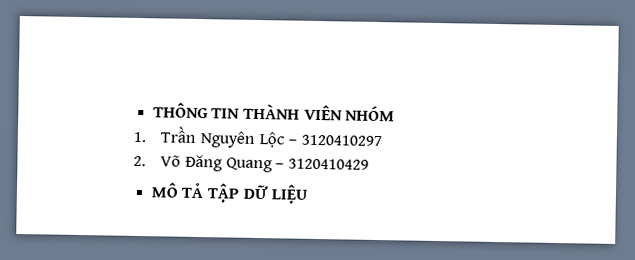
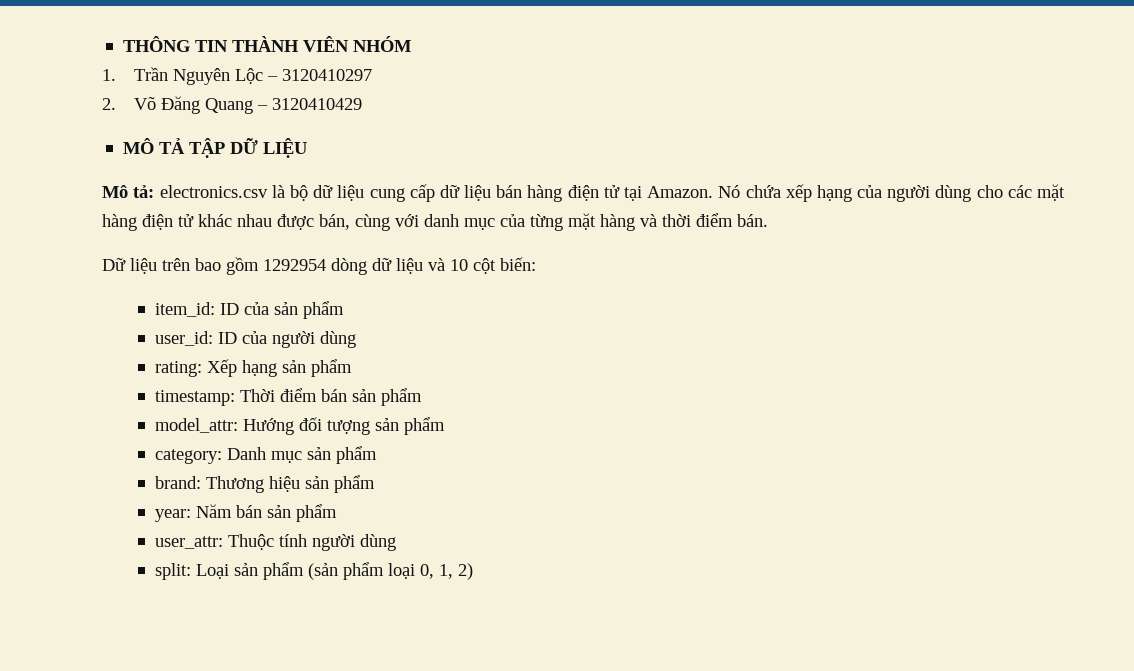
(309, 194) none -> [102,184,1066,202] [102,213,769,231] [102,257,537,275] [154,301,344,319] [154,331,356,348] [154,359,352,377] [154,388,422,406] [154,417,445,435] [154,446,377,464] [154,475,375,493] [154,504,337,522] [154,534,396,551] [154,562,473,580] // Mô tả: electronics.csv là bộ dữ liệu cung cấp dữ liệu bán hàng điện tử tại Amazon. Nó chứa xếp hạng của người dùng cho các mặt hàng điện tử khác nhau được bán, cùng với danh mục của từng mặt hàng và thời điểm bán. // Dữ liệu trên bao gồm 1292954 dòng dữ liệu và 10 cột biến: // item_id: ID của sản phẩm // user_id: ID của người dùng // rating: Xếp hạng sản phẩm // timestamp: Thời điểm bán sản phẩm // model_attr: Hướng đối tượng sản phẩm // category: Danh mục sản phẩm // brand: Thương hiệu sản phẩm // year: Năm bán sản phẩm // user_attr: Thuộc tính người dùng // split: Loại sản phẩm (sản phẩm loại 0, 1, 2)

